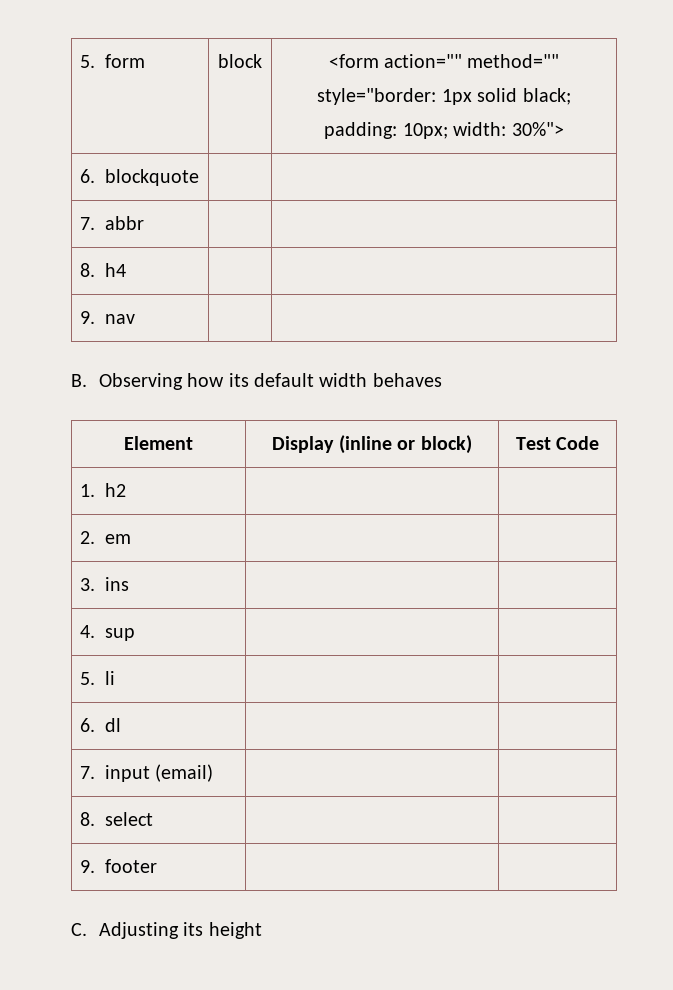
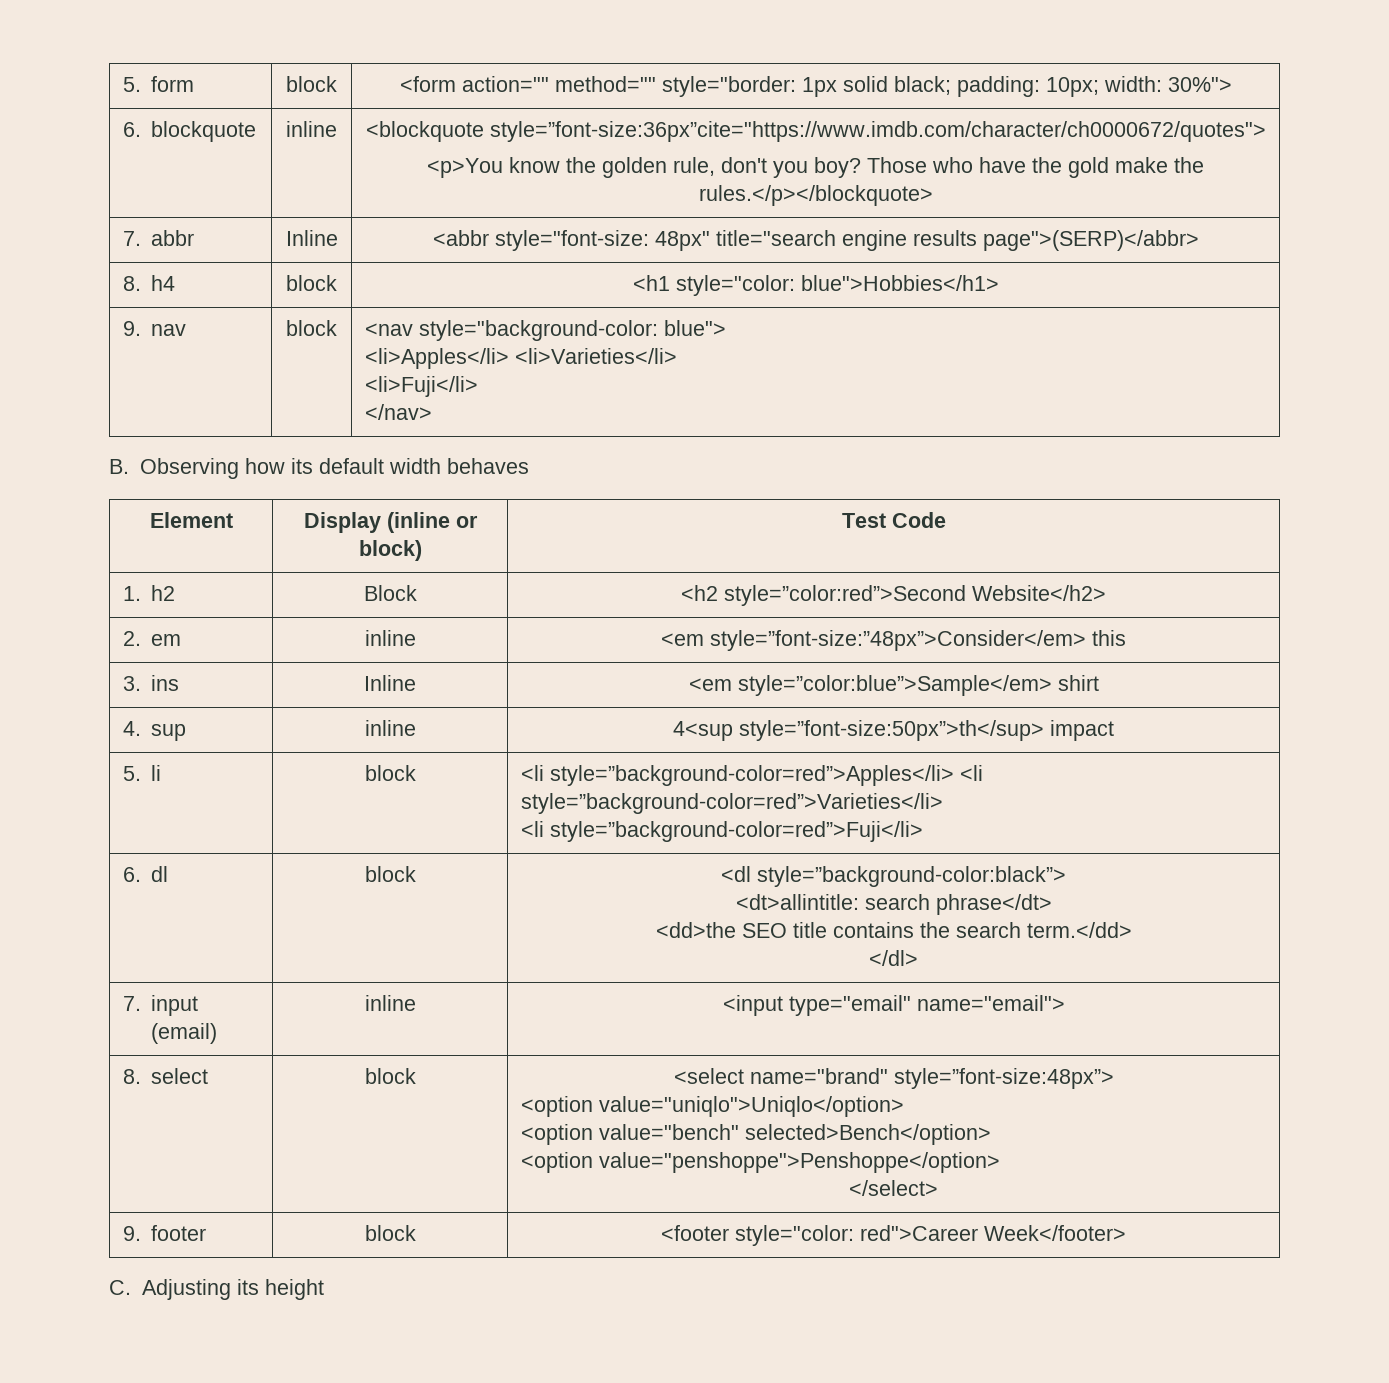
[79,216,144,230] [79,263,126,277] [79,311,135,324] | // 7. abbr | | // 8. h4 | | // 9. nav | | -> [286,121,337,137] [365,121,1266,142] [427,157,1204,178] [698,185,933,206] [122,230,195,246] [285,230,338,246] [432,230,1199,251] [122,275,176,291] [286,275,337,291] [632,275,999,296] [122,321,187,336] [286,320,337,336] [364,320,726,341] [364,348,677,369] [364,376,478,397] [364,404,432,420] inline | <blockquote style=”font-size:36px”cite="https://www.imdb.com/character/ch0000672/quotes"> // <p>You know the golden rule, don't you boy? Those who have the gold make the rules.</p></blockquote> // 7. abbr | Inline | <abbr style="font-size: 48px" title="search engine results page">(SERP)</abbr> // 8. h4 | block | <h1 style="color: blue">Hobbies</h1> // 9. nav | block | <nav style="background-color: blue"> // <li>Apples</li> <li>Varieties</li> // <li>Fuji</li> // </nav>
[79,531,131,544] [79,577,129,591] [79,625,135,641] [79,671,115,685] [79,718,121,732] [79,764,214,782] [79,812,153,826] [79,859,157,873] | // 2. em | | // 3. ins | | // 4. sup | | // 5. li | | // 6. dl | | // 7. input (email) | | // 8. select | | // 9. footer | | -> [363,585,417,601] [681,585,1106,606] [122,631,182,646] [364,630,416,646] [661,630,1126,651] [122,675,180,691] [364,675,416,691] [688,675,1099,696] [122,721,187,741] [364,720,416,736] [673,720,1114,741] [122,765,162,781] [364,765,416,781] [520,765,983,786] [520,793,943,814] [520,821,923,842] [122,866,169,882] [364,866,416,882] [721,866,1066,887] [735,894,1052,915] [655,922,1132,938] [869,950,918,966] [122,995,199,1016] [151,1023,218,1044] [364,995,416,1011] [722,995,1065,1016] [122,1068,209,1084] [364,1068,416,1084] [673,1068,1114,1089] [520,1096,904,1117] [520,1124,991,1145] [520,1152,1000,1173] [849,1180,938,1196] [122,1225,207,1241] [364,1225,416,1241] [661,1225,1126,1246] Block | <h2 style=”color:red”>Second Website</h2> // 2. em | inline | <em style=”font-size:”48px”>Consider</em> this // 3. ins | Inline | <em style=”color:blue”>Sample</em> shirt // 4. sup | inline | 4<sup style=”font-size:50px”>th</sup> impact // 5. li | block | <li style=”background-color=red”>Apples</li> <li style=”background-color=red”>Varieties</li> // <li style=”background-color=red”>Fuji</li> // 6. dl | block | <dl style=”background-color:black”> // <dt>allintitle: search phrase</dt> // <dd>the SEO title contains the search term.</dd> // </dl> // 7. input (email) | inline | <input type="email" name="email"> // 8. select | block | <select name="brand" style=”font-size:48px”> // <option value="uniqlo">Uniqlo</option> // <option value="bench" selected>Bench</option> // <option value="penshoppe">Penshoppe</option> // </select> // 9. footer | block | <footer style="color: red">Career Week</footer>

